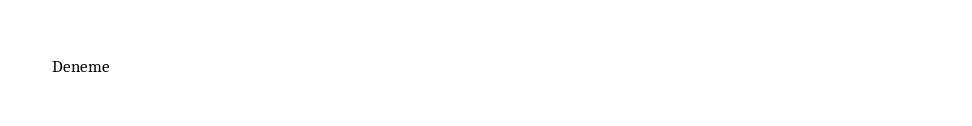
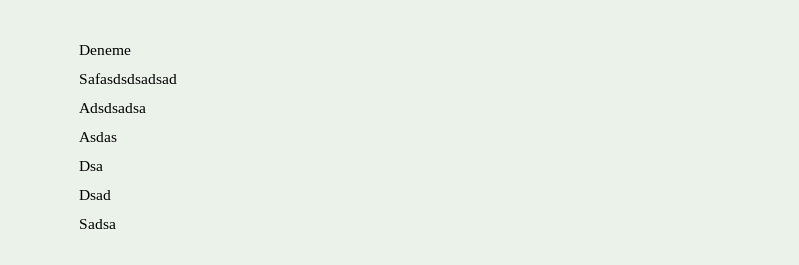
(110, 66) none -> [79,73,177,84] [79,103,146,113] [79,132,117,142] [79,161,103,171] [79,190,111,200] [79,219,116,229] // Safasdsdsadsad // Adsdsadsa // Asdas // Dsa // Dsad // Sadsa

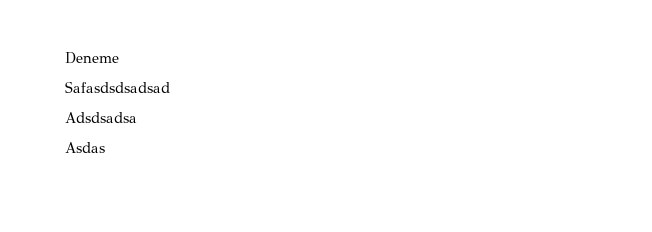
[79,161,103,171] [79,190,111,200] [79,219,116,229] // Dsa // Dsad // Sadsa -> (105, 147) none

